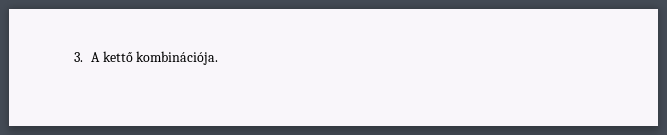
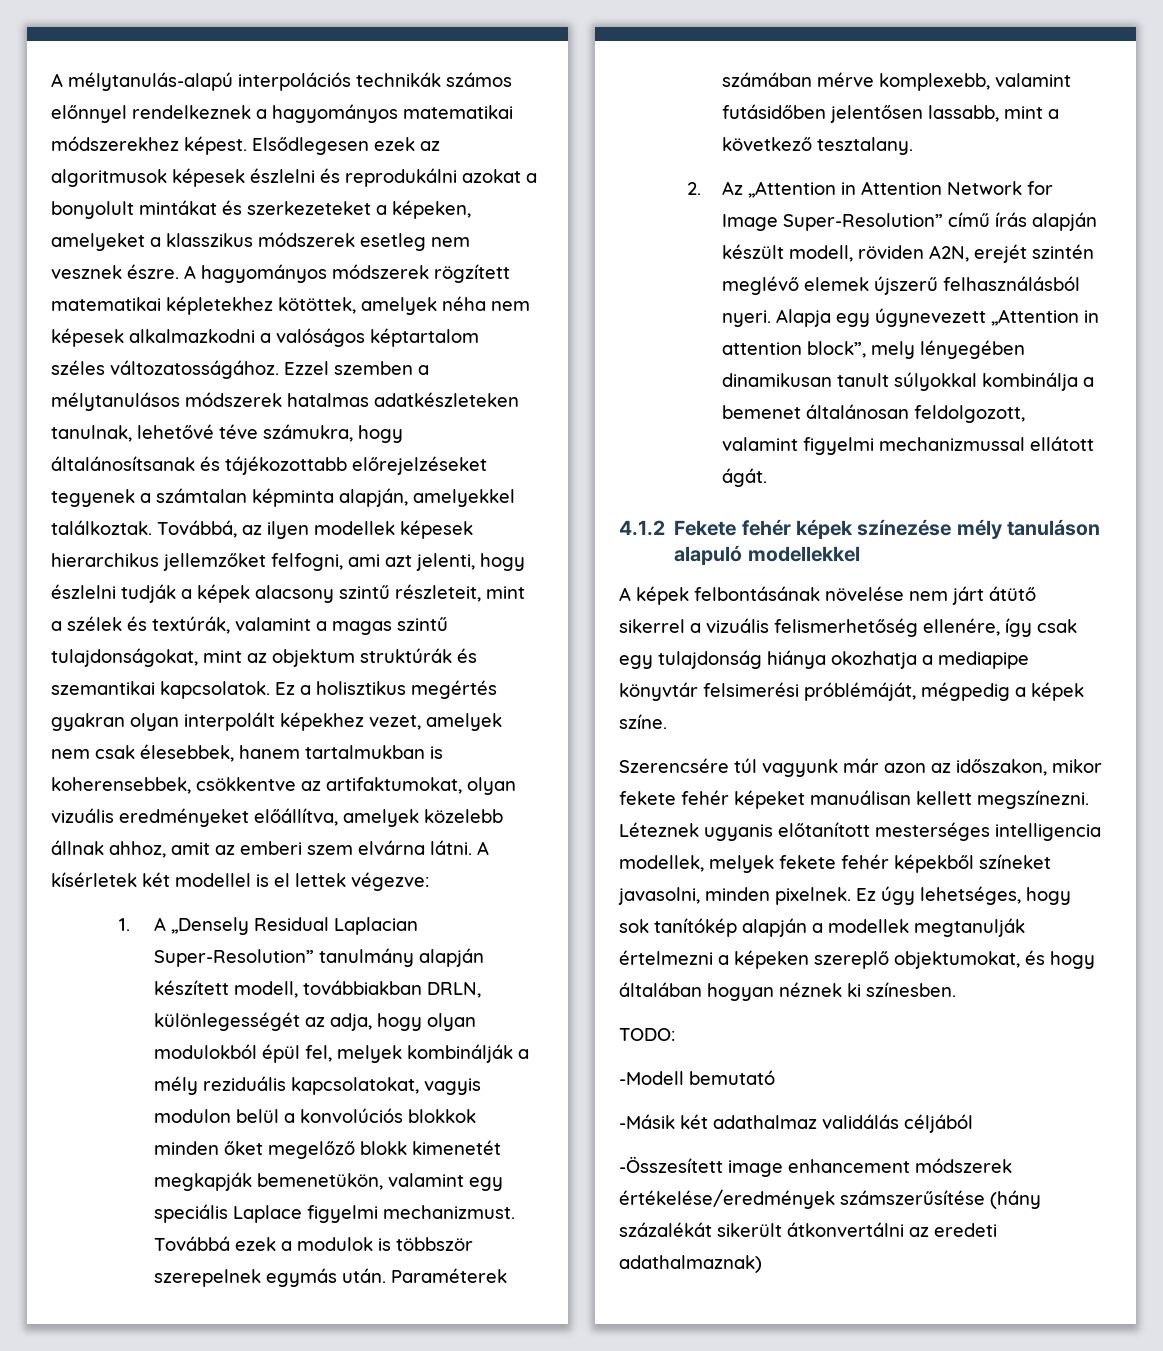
[73,51,219,65] 3. A kettő kombinációja. -> [51,72,512,91] [51,104,513,123] [51,136,440,155] [51,168,537,187] [51,200,471,219] [51,232,470,251] [51,264,510,283] [51,296,530,315] [51,328,479,347] [51,360,429,379] [51,392,519,411] [51,424,403,443] [51,456,487,475] [51,488,515,507] [51,520,473,539] [51,553,525,571] [51,584,525,603] [51,616,448,635] [51,648,477,667] [51,680,497,699] [51,712,502,731] [51,744,443,762] [51,777,516,795] [51,808,503,827] [51,840,489,858] [51,872,429,891] [119,917,418,935] [153,948,484,967] [153,980,481,998] [153,1012,476,1031] [153,1044,529,1063] [153,1076,481,1095] [153,1108,476,1123] [153,1140,501,1159] [153,1172,503,1191] [153,1204,515,1223] [153,1236,473,1251] [153,1268,507,1287] [721,72,1071,91] [721,104,1059,123] [721,137,913,155] [687,181,1053,198] [721,212,1097,231] [721,244,1094,263] [721,276,1080,295] [721,308,1099,327] [721,340,1025,359] [721,372,1094,391] [721,404,1025,423] [721,436,1094,455] [721,468,767,487] [619,519,1101,539] [674,545,860,565] [619,586,1036,605] [619,618,1077,637] [619,650,1029,669] [619,682,1084,701] [619,714,667,729] [619,758,1102,777] [619,790,1089,809] [619,822,1101,841] [619,854,1051,873] [618,886,1071,905] [619,918,1025,937] [619,950,1095,969] [619,982,956,1001] [619,1028,675,1041] [619,1070,775,1085] [619,1114,973,1133] [619,1156,1012,1177] [619,1189,1041,1209] [619,1222,997,1237] [619,1255,762,1273] A mélytanulás-alapú interpolációs technikák számos előnnyel rendelkeznek a hagyományos matematikai módszerekhez képest. Elsődlegesen ezek az algoritmusok képesek észlelni és reprodukálni azokat a bonyolult mintákat és szerkezeteket a képeken, amelyeket a klasszikus módszerek esetleg nem vesznek észre. A hagyományos módszerek rögzített matematikai képletekhez kötöttek, amelyek néha nem képesek alkalmazkodni a valóságos képtartalom széles változatosságához. Ezzel szemben a mélytanulásos módszerek hatalmas adatkészleteken tanulnak, lehetővé téve számukra, hogy általánosítsanak és tájékozottabb előrejelzéseket tegyenek a számtalan képminta alapján, amelyekkel találkoztak. Továbbá, az ilyen modellek képesek hierarchikus jellemzőket felfogni, ami azt jelenti, hogy észlelni tudják a képek alacsony szintű részleteit, mint a szélek és textúrák, valamint a magas szintű tulajdonságokat, mint az objektum struktúrák és szemantikai kapcsolatok. Ez a holisztikus megértés gyakran olyan interpolált képekhez vezet, amelyek nem csak élesebbek, hanem tartalmukban is koherensebbek, csökkentve az artifaktumokat, olyan vizuális eredményeket előállítva, amelyek közelebb állnak ahhoz, amit az emberi szem elvárna látni. A kísérletek két modellel is el lettek végezve: // 1. A „Densely Residual Laplacian Super-Resolution” tanulmány alapján készített modell, továbbiakban DRLN, különlegességét az adja, hogy olyan modulokból épül fel, melyek kombinálják a mély reziduális kapcsolatokat, vagyis modulon belül a konvolúciós blokkok minden őket megelőző blokk kimenetét megkapják bemenetükön, valamint egy speciális Laplace figyelmi mechanizmust. Továbbá ezek a modulok is többször szerepelnek egymás után. Paraméterek számában mérve komplexebb, valamint futásidőben jelentősen lassabb, mint a következő tesztalany. // 2. Az „Attention in Attention Network for Image Super-Resolution” című írás alapján készült modell, röviden A2N, erejét szintén meglévő elemek újszerű felhasználásból nyeri. Alapja egy úgynevezett „Attention in attention block”, mely lényegében dinamikusan tanult súlyokkal kombinálja a bemenet általánosan feldolgozott, valamint figyelmi mechanizmussal ellátott ágát. // 4.1.2 Fekete fehér képek színezése mély tanuláson alapuló modellekkel // A képek felbontásának növelése nem járt átütő sikerrel a vizuális felismerhetőség ellenére, így csak egy tulajdonság hiánya okozhatja a mediapipe könyvtár felsimerési próblémáját, mégpedig a képek színe. // Szerencsére túl vagyunk már azon az időszakon, mikor fekete fehér képeket manuálisan kellett megszínezni. Léteznek ugyanis előtanított mesterséges intelligencia modellek, melyek fekete fehér képekből színeket javasolni, minden pixelnek. Ez úgy lehetséges, hogy sok tanítókép alapján a modellek megtanulják értelmezni a képeken szereplő objektumokat, és hogy általában hogyan néznek ki színesben. // TODO: // -Modell bemutató // -Másik két adathalmaz validálás céljából // -Összesített image enhancement módszerek értékelése/eredmények számszerűsítése (hány százalékát sikerült átkonvertálni az eredeti adathalmaznak)

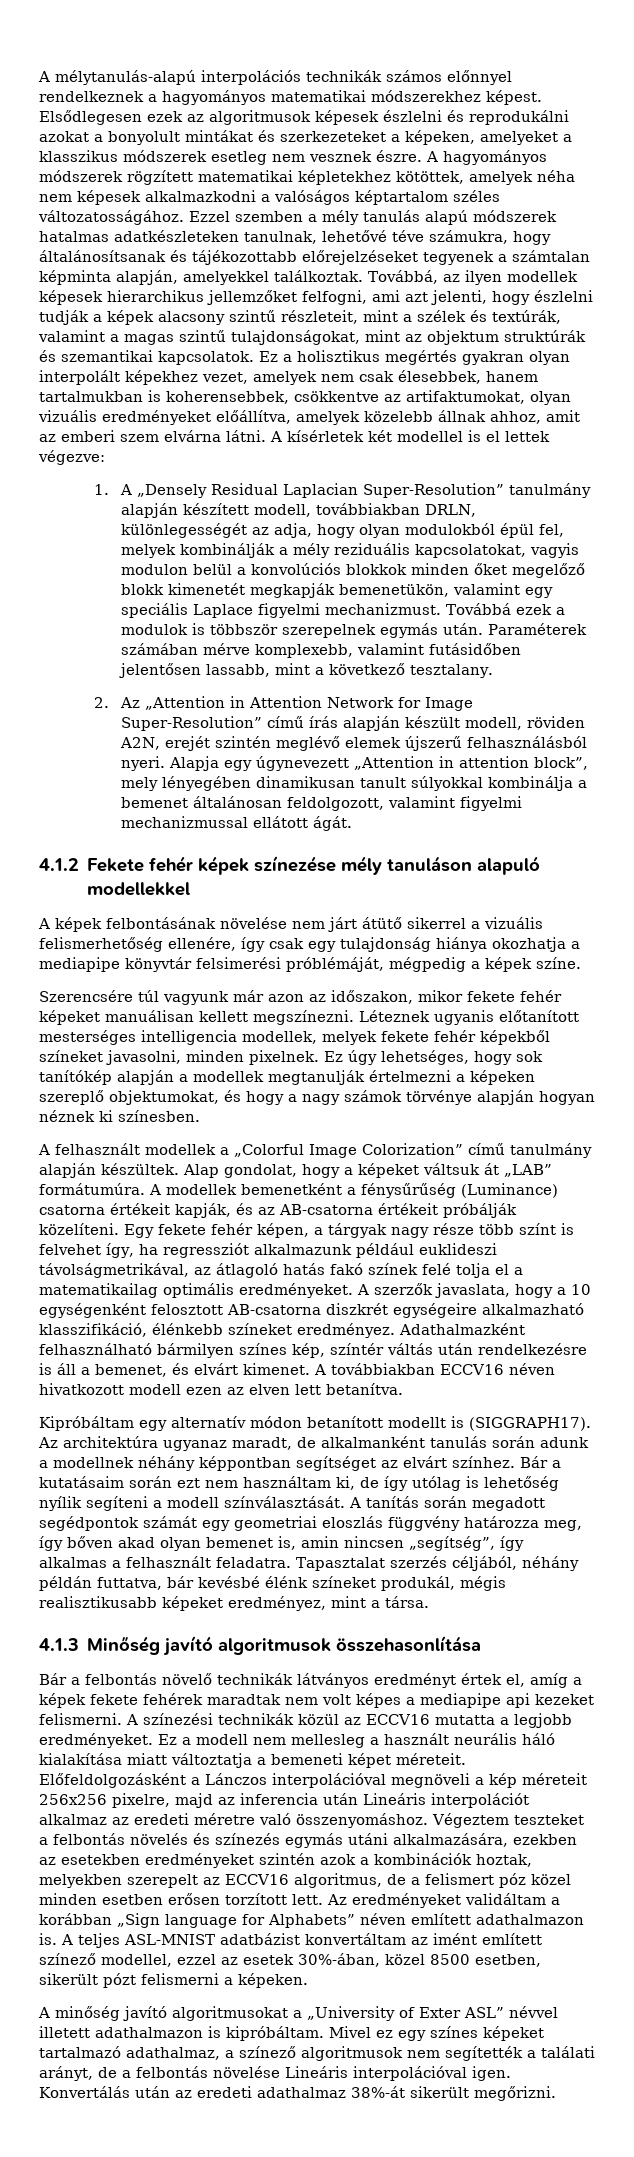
[51,392,180,411] mélytanulásos -> [322,210,468,225] mély tanulás alapú
[619,982,702,997] általában -> [288,1090,534,1105] a nagy számok törvénye alapján
[619,1028,675,1041] [619,1070,775,1085] [619,1114,973,1133] [619,1156,1012,1177] [619,1189,1041,1209] [619,1222,997,1237] [619,1255,762,1273] TODO: // -Modell bemutató // -Másik két adathalmaz validálás céljából // -Összesített image enhancement módszerek értékelése/eredmények számszerűsítése (hány százalékát sikerült átkonvertálni az eredeti adathalmaznak) -> [38,1143,592,1158] [39,1163,552,1178] [39,1183,558,1198] [39,1203,517,1218] [39,1223,574,1238] [39,1243,497,1258] [39,1263,523,1278] [39,1283,591,1298] [39,1303,584,1318] [39,1323,525,1338] [39,1343,587,1358] [39,1363,555,1377] [39,1383,403,1395] [39,1416,591,1431] [38,1436,589,1451] [39,1456,561,1471] [39,1476,559,1491] [39,1496,545,1511] [39,1516,582,1531] [39,1536,524,1551] [39,1556,579,1571] [39,1576,506,1591] [39,1596,429,1611] [39,1636,481,1656] [39,1673,582,1688] [39,1693,594,1708] [39,1713,572,1728] [39,1733,555,1748] [39,1753,466,1768] [39,1773,587,1788] [39,1793,529,1808] [39,1813,584,1828] [39,1833,577,1848] [39,1853,532,1868] [39,1873,571,1888] [39,1893,560,1908] [39,1913,584,1928] [39,1933,542,1948] [39,1953,541,1967] [39,1973,308,1988] [38,2006,558,2021] [39,2026,544,2041] [39,2046,595,2061] [39,2066,511,2081] [39,2086,556,2101] A felhasznált modellek a „Colorful Image Colorization” című tanulmány alapján készültek. Alap gondolat, hogy a képeket váltsuk át „LAB” formátumúra. A modellek bemenetként a fénysűrűség (Luminance) csatorna értékeit kapják, és az AB-csatorna értékeit próbálják közelíteni. Egy fekete fehér képen, a tárgyak nagy része több színt is felvehet így, ha regressziót alkalmazunk például euklideszi távolságmetrikával, az átlagoló hatás fakó színek felé tolja el a matematikailag optimális eredményeket. A szerzők javaslata, hogy a 10 egységenként felosztott AB-csatorna diszkrét egységeire alkalmazható klasszifikáció, élénkebb színeket eredményez. Adathalmazként felhasználható bármilyen színes kép, színtér váltás után rendelkezésre is áll a bemenet, és elvárt kimenet. A továbbiakban ECCV16 néven hivatkozott modell ezen az elven lett betanítva. // Kipróbáltam egy alternatív módon betanított modellt is (SIGGRAPH17). Az architektúra ugyanaz maradt, de alkalmanként tanulás során adunk a modellnek néhány képpontban segítséget az elvárt színhez. Bár a kutatásaim során ezt nem használtam ki, de így utólag is lehetőség nyílik segíteni a modell színválasztását. A tanítás során megadott segédpontok számát egy geometriai eloszlás függvény határozza meg, így bőven akad olyan bemenet is, amin nincsen „segítség”, így alkalmas a felhasznált feladatra. Tapasztalat szerzés céljából, néhány példán futtatva, bár kevésbé élénk színeket produkál, mégis realisztikusabb képeket eredményez, mint a társa. // 4.1.3 Minőség javító algoritmusok összehasonlítása // Bár a felbontás növelő technikák látványos eredményt értek el, amíg a képek fekete fehérek maradtak nem volt képes a mediapipe api kezeket felismerni. A színezési technikák közül az ECCV16 mutatta a legjobb eredményeket. Ez a modell nem mellesleg a használt neurális háló kialakítása miatt változtatja a bemeneti képet méreteit. Előfeldolgozásként a Lánczos interpolációval megnöveli a kép méreteit 256x256 pixelre, majd az inferencia után Lineáris interpolációt alkalmaz az eredeti méretre való összenyomáshoz. Végeztem teszteket a felbontás növelés és színezés egymás utáni alkalmazására, ezekben az esetekben eredményeket szintén azok a kombinációk hoztak, melyekben szerepelt az ECCV16 algoritmus, de a felismert póz közel minden esetben erősen torzított lett. Az eredményeket validáltam a korábban „Sign language for Alphabets” néven említett adathalmazon is. A teljes ASL-MNIST adatbázist konvertáltam az imént említett színező modellel, ezzel az esetek 30%-ában, közel 8500 esetben, sikerült pózt felismerni a képeken. // A minőség javító algoritmusokat a „University of Exter ASL” névvel illetett adathalmazon is kipróbáltam. Mivel ez egy színes képeket tartalmazó adathalmaz, a színező algoritmusok nem segítették a találati arányt, de a felbontás növelése Lineáris interpolációval igen. Konvertálás után az eredeti adathalmaz 38%-át sikerült megőrizni.

